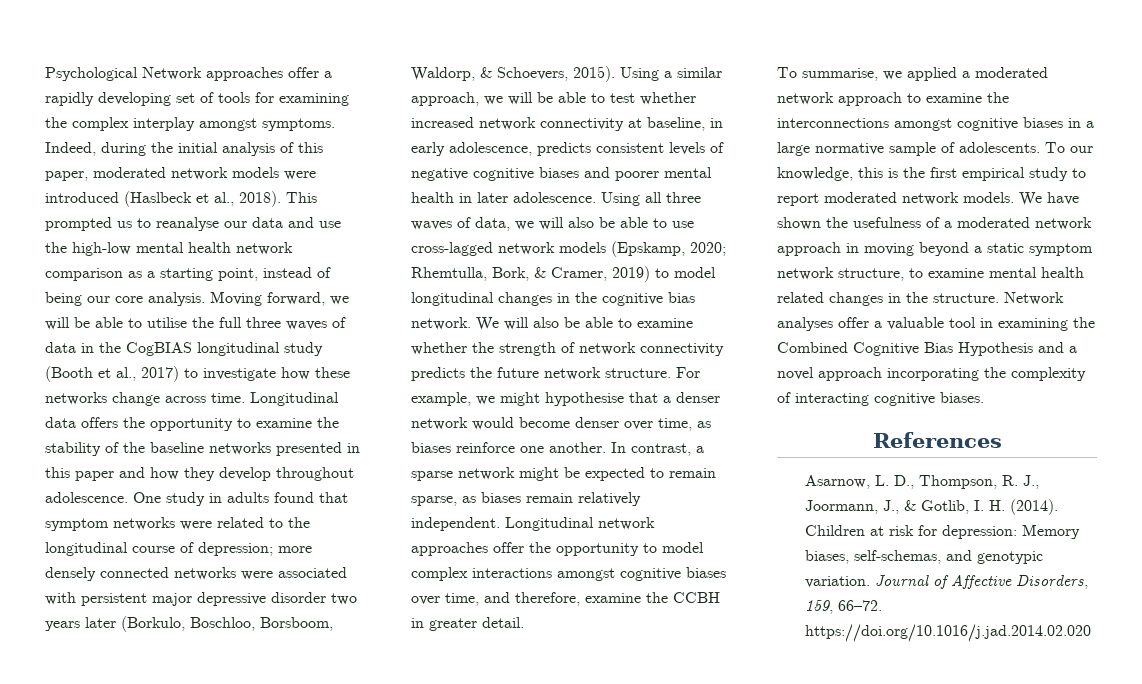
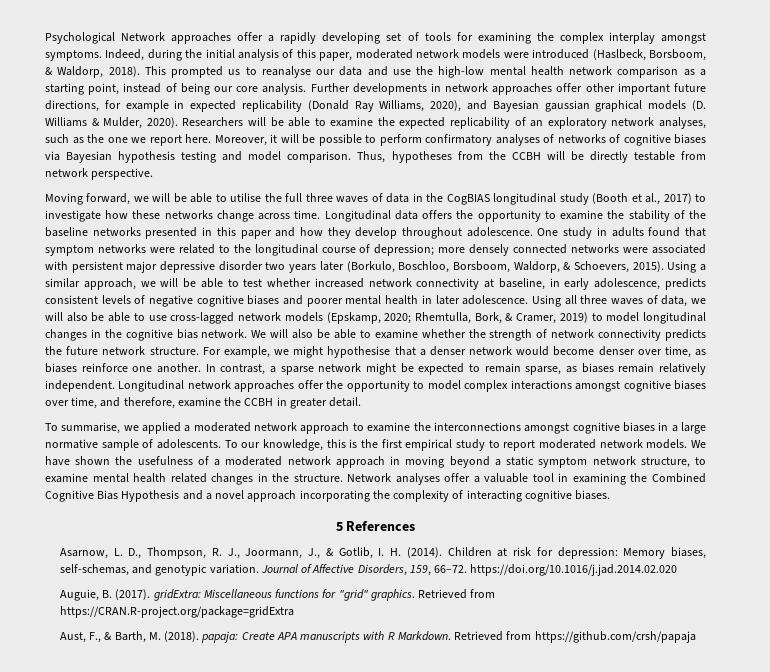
[124,191,234,207] (Haslbeck et al., -> [592,49,706,61] [45,66,104,78] (Haslbeck, Borsboom, & Waldorp,
(205, 299) none -> [310,83,706,95] [45,100,706,112] [45,117,706,129] [45,134,706,146] [45,151,706,163] [45,168,154,180] Further developments in network approaches offer other important future directions, for example in expected replicability (Donald Ray Williams, 2020), and Bayesian gaussian graphical models (D. Williams & Mulder, 2020). Researchers will be able to examine the expected replicability of an exploratory network analyses, such as the one we report here. Moreover, it will be possible to perform confirmatory analyses of networks of cognitive biases via Bayesian hypothesis testing and model comparison. Thus, hypotheses from the CCBH will be directly testable from network perspective. //
(984, 397) none -> [335,522,343,531] 5
(1092, 633) none -> [59,589,496,601] [59,606,294,618] [59,631,696,643] // Auguie, B. (2017). gridExtra: Miscellaneous functions for "grid" graphics. Retrieved from https://CRAN.R-project.org/package=gridExtra // Aust, F., & Barth, M. (2018). papaja: Create APA manuscripts with R Markdown. Retrieved from https://github.com/crsh/papaja

